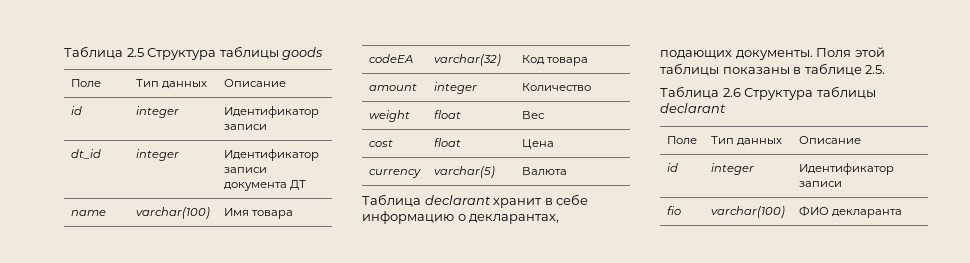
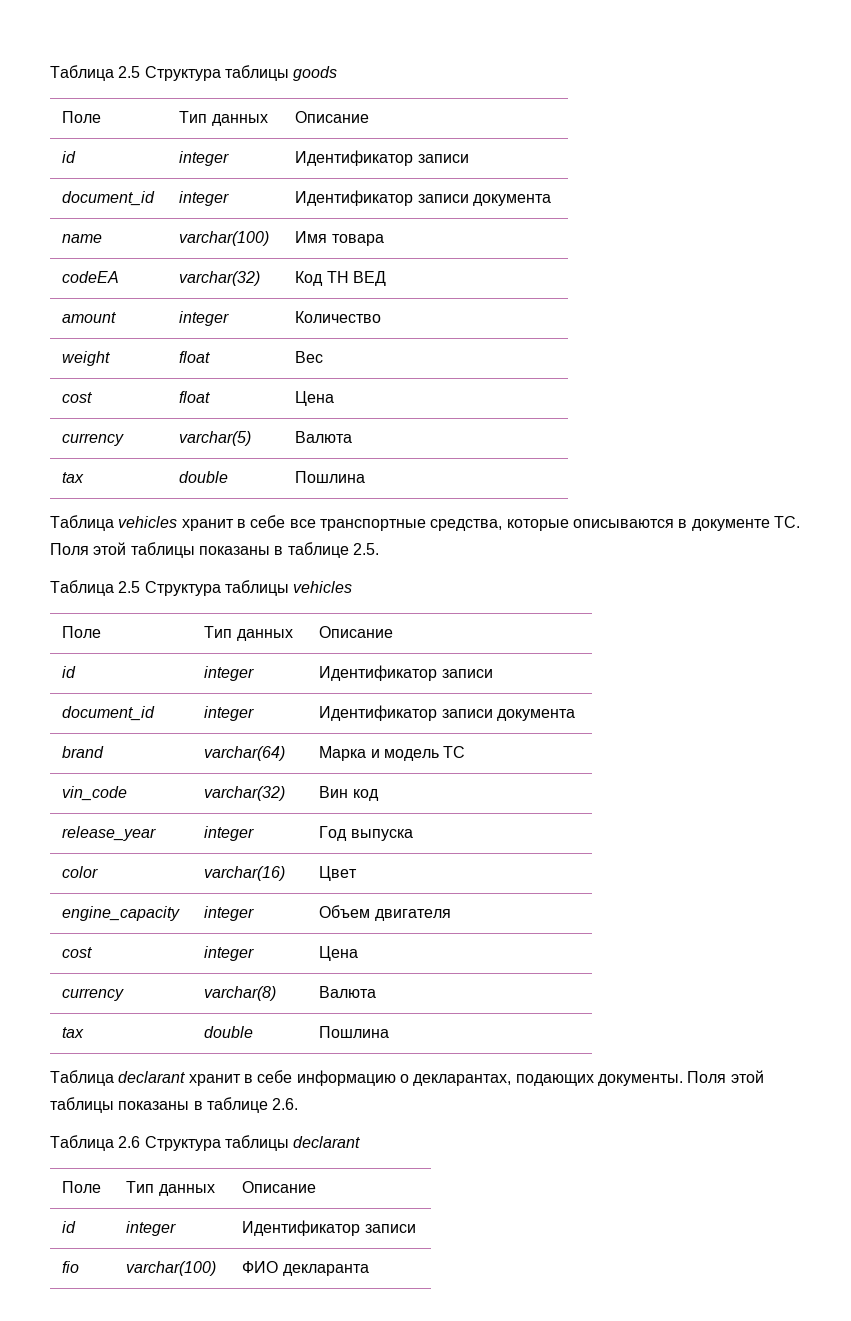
[70,149,101,159] [135,149,179,161] [223,149,319,161] [223,167,267,173] [223,180,306,191] dt_id | integer | Идентификатор записи документа ДТ -> [62,191,156,206] [179,191,230,206] [295,190,551,206] document_id | integer | Идентификатор записи документа
[546,57,588,66] товара -> [326,271,386,286] ТН ВЕД
(567, 171) none -> [62,472,85,483] [179,471,229,483] [295,471,366,483] [50,515,800,531] [50,542,379,558] [50,580,353,596] [62,626,102,638] [204,626,293,641] [319,626,394,638] [62,666,77,678] [204,666,255,681] [319,665,493,681] [62,706,156,721] [204,706,255,721] [319,705,575,721] [62,746,105,758] [204,746,286,761] [319,746,466,761] [62,786,128,801] [204,786,286,801] [319,786,379,801] [62,826,157,841] [204,826,255,841] [319,826,413,841] [62,866,99,878] [204,866,286,881] [319,866,358,881] [62,906,181,921] [204,906,255,921] [319,905,451,921] [62,947,93,958] [204,946,255,961] [319,946,359,961] [62,988,125,1001] [204,986,277,1001] [319,986,377,998] [62,1027,85,1038] [204,1026,254,1038] [319,1026,390,1038] // tax | double | Пошлина // Таблица vehicles хранит в себе все транспортные средства, которые описываются в документе ТС. Поля этой таблицы показаны в таблице 2.5. // Таблица 2.5 Структура таблицы vehicles // Поле | Тип данных | Описание // id | integer | Идентификатор записи // document_id | integer | Идентификатор записи документа // brand | varchar(64) | Марка и модель ТС // vin_code | varchar(32) | Вин код // release_year | integer | Год выпуска // color | varchar(16) | Цвет // engine_capacity | integer | Объем двигателя // cost | integer | Цена // currency | varchar(8) | Валюта // tax | double | Пошлина
[865,65,886,74] 2.5. -> [272,1098,299,1110] 2.6.

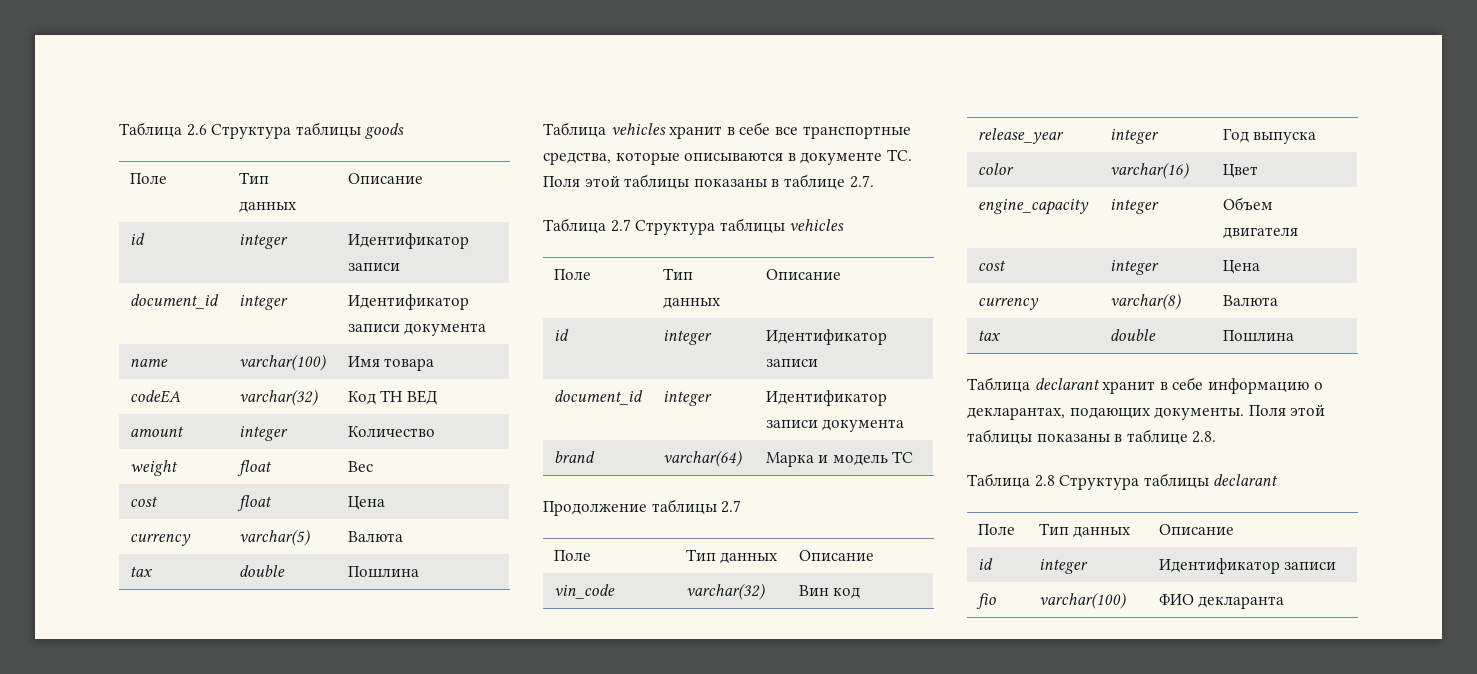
[50,65,141,81] Таблица 2.5 -> [119,122,207,138] Таблица 2.6
[352,543,379,555] [50,580,141,596] 2.5. // Таблица 2.5 -> [849,175,874,188] [543,218,631,234] 2.7. // Таблица 2.7
(466, 752) none -> [543,499,742,516] [553,550,591,561] [685,549,779,564] [798,550,874,561] // Продолжение таблицы 2.7 // Поле | Тип данных | Описание
[272,1098,299,1110] [50,1135,141,1151] 2.6. // Таблица 2.6 -> [1192,431,1217,443] [967,473,1055,489] 2.8. // Таблица 2.8

